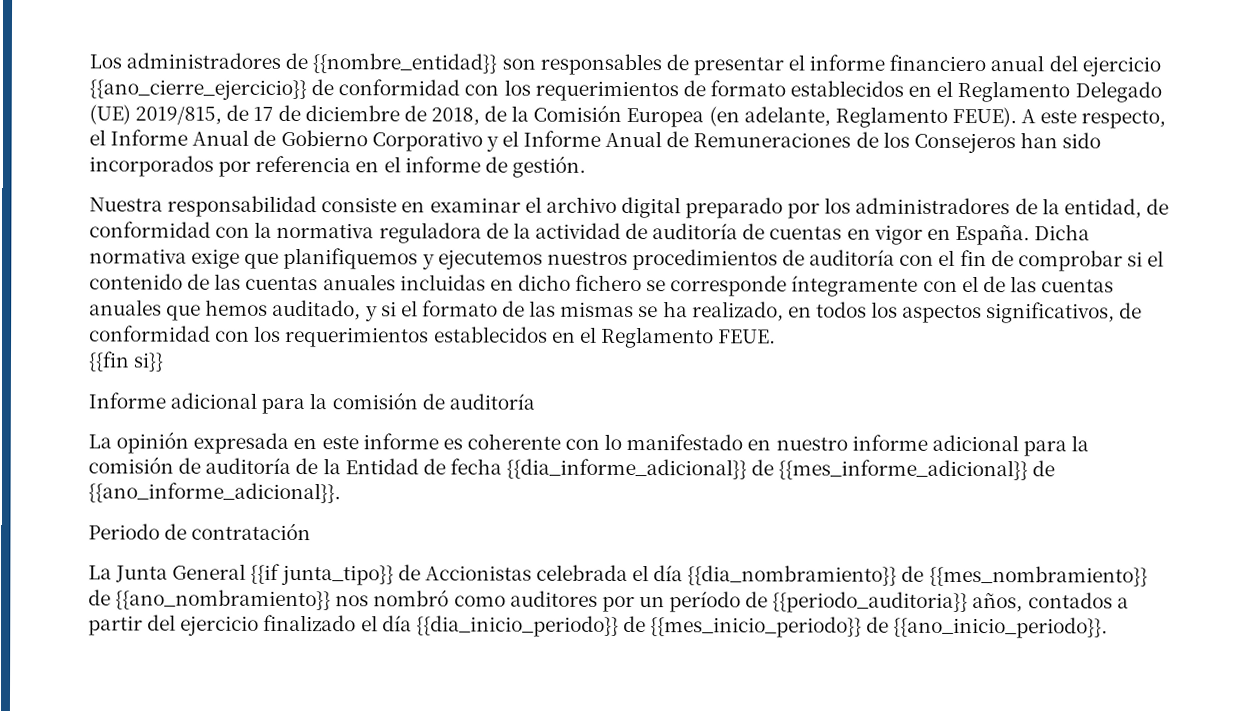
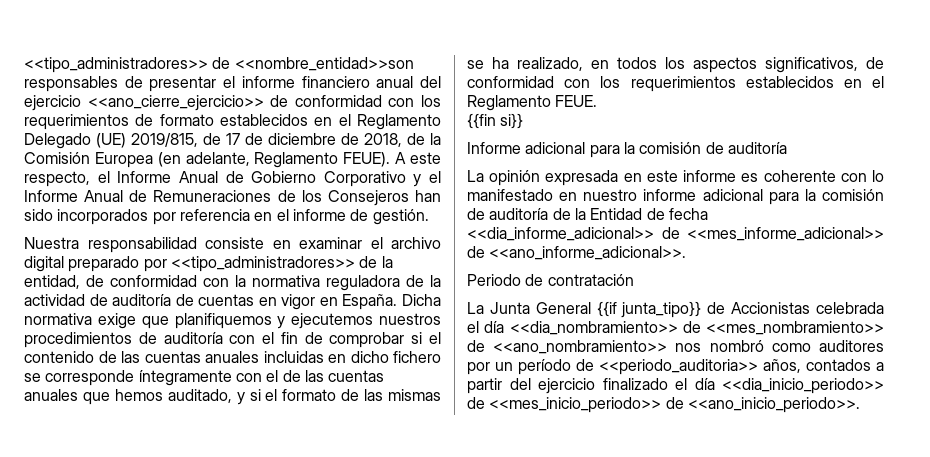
[89,52,536,74] Los administradores de {{nombre_entidad}} son -> [24,57,414,73] <<tipo_administradores>> de <<nombre_entidad>>son
[89,79,307,101] {{ano_cierre_ejercicio}} -> [87,95,264,111] <<ano_cierre_ejercicio>>
[824,197,1011,215] los administradores -> [170,256,355,272] <<tipo_administradores>>
[506,458,1056,481] [88,482,341,504] {{dia_informe_adicional}} de {{mes_informe_adicional}} de {{ano_informe_adicional}}. -> [467,227,884,241] [467,246,687,260] <<dia_informe_adicional>> de <<mes_informe_adicional>> de <<ano_informe_adicional>>.
[687,565,1148,587] [88,589,332,611] {{dia_nombramiento}} de {{mes_nombramiento}} de {{ano_nombramiento}} -> [509,321,884,335] [467,340,668,354] <<dia_nombramiento>> de <<mes_nombramiento>> de <<ano_nombramiento>>
[772,591,969,614] {{periodo_auditoria}} -> [599,359,758,375] <<periodo_auditoria>>
[415,615,1109,639] {{dia_inicio_periodo}} de {{mes_inicio_periodo}} de {{ano_inicio_periodo}}. -> [722,378,884,394] [467,397,860,413] <<dia_inicio_periodo>> de <<mes_inicio_periodo>> de <<ano_inicio_periodo>>.

